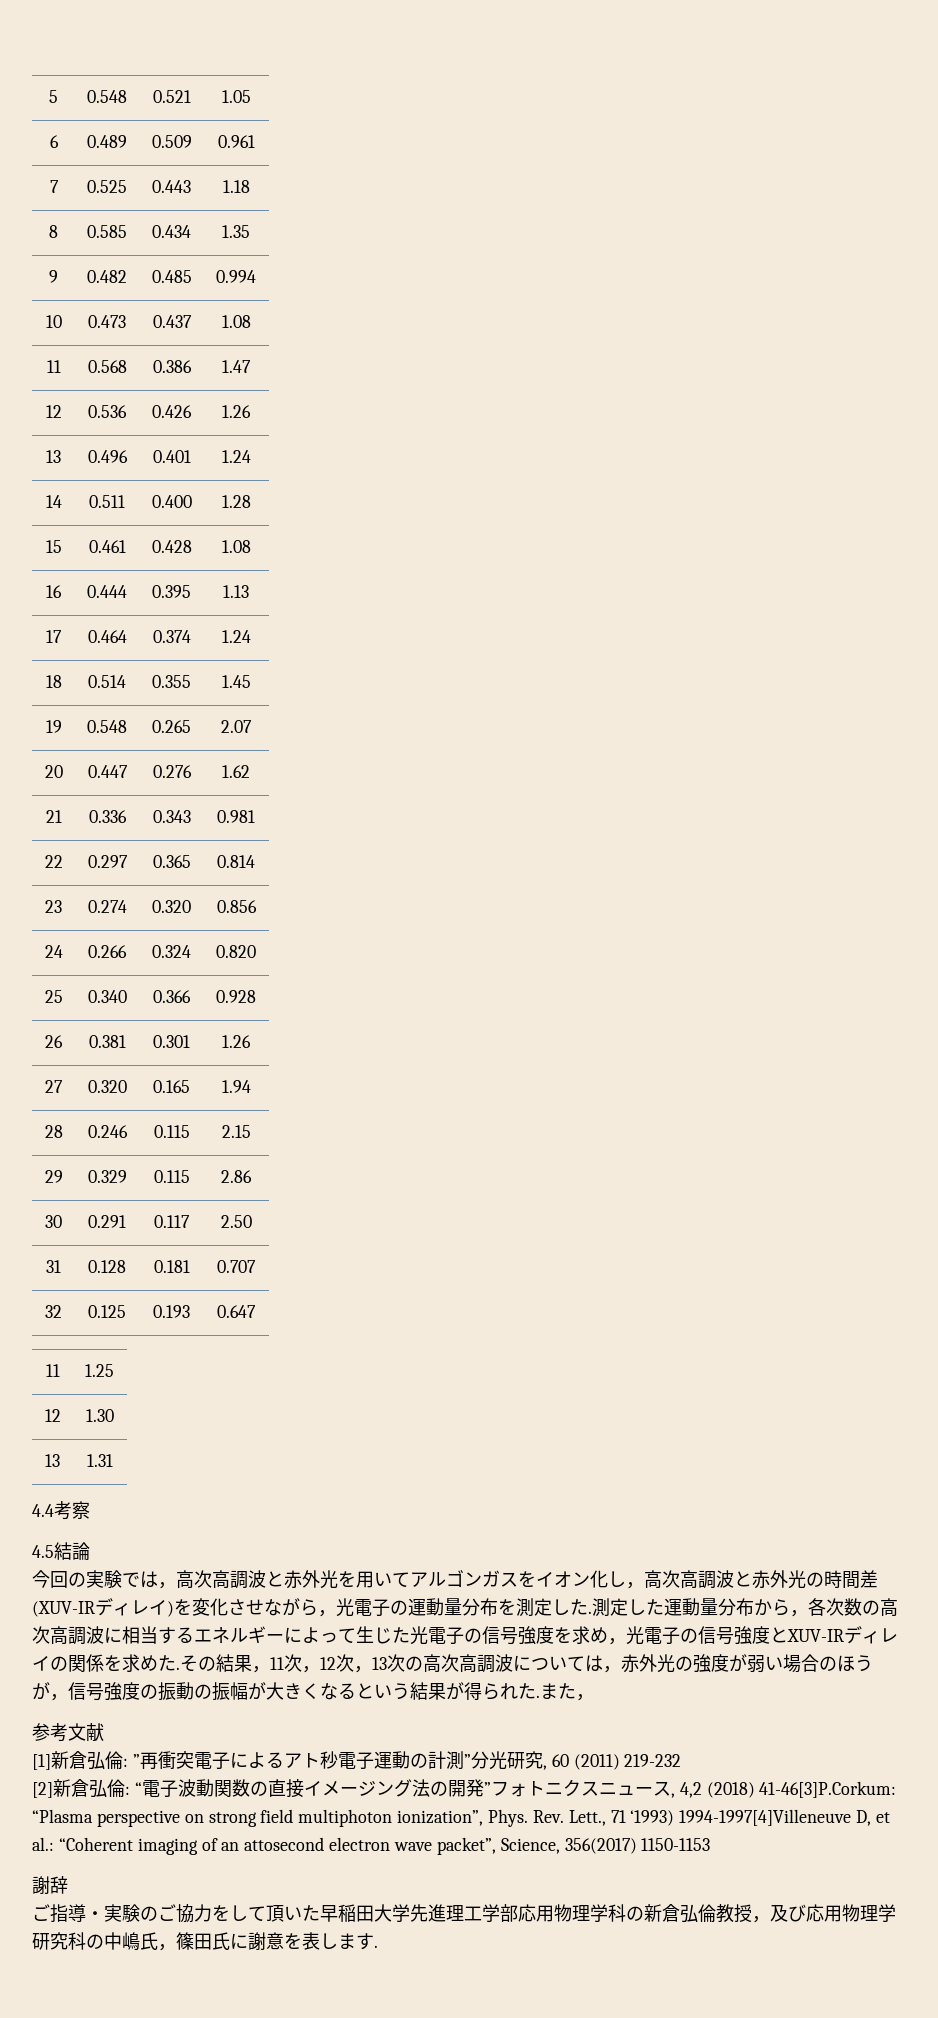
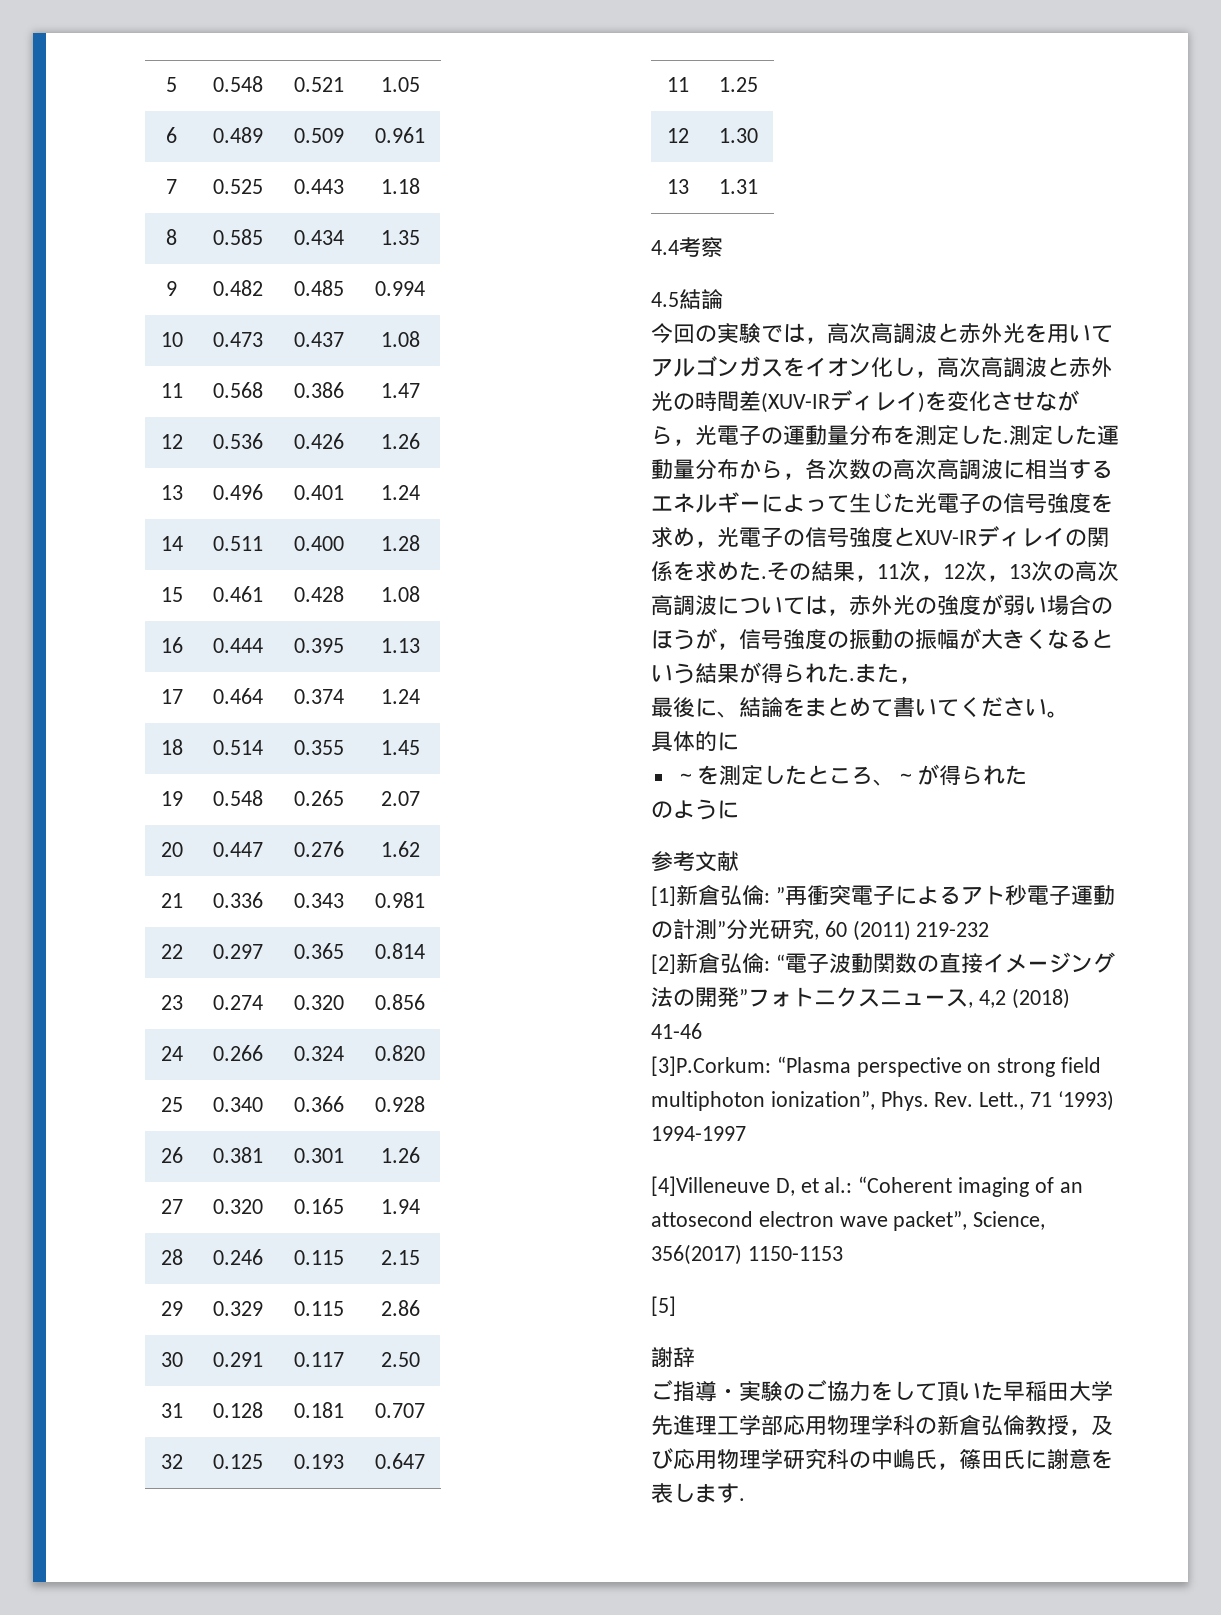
(594, 1697) none -> [651,697,1069,718] [651,731,739,752] [674,764,1027,786] [651,799,739,820] // 最後に、結論をまとめて書いてください。 // 具体的に // ～を測定したところ、～が得られた // のように
[759,1781,897,1798] 41-46[3]P.Corkum: -> [651,1023,702,1039] [651,1056,771,1076] 41-46 // [3]P.Corkum:
[679,1809,852,1826] 1994-1997[4]Villeneuve -> [651,1126,746,1141] [651,1176,770,1196] 1994-1997 // [4]Villeneuve
(711, 1844) none -> [651,1296,676,1316] // [5]

